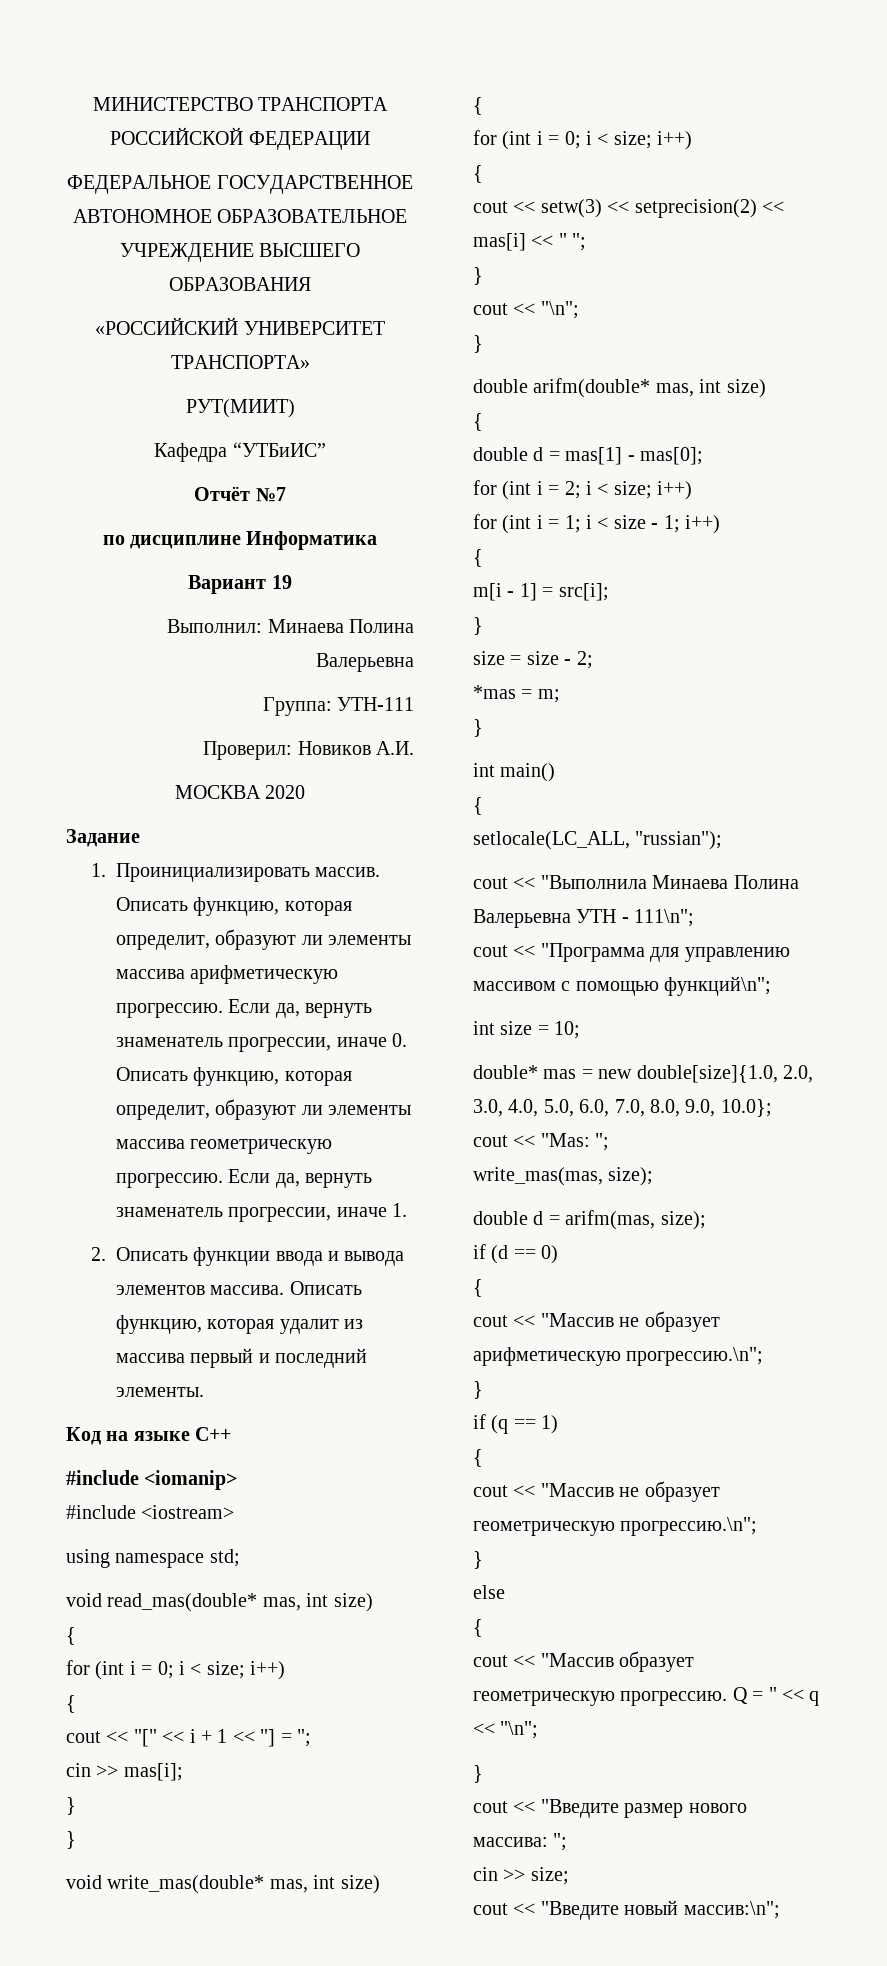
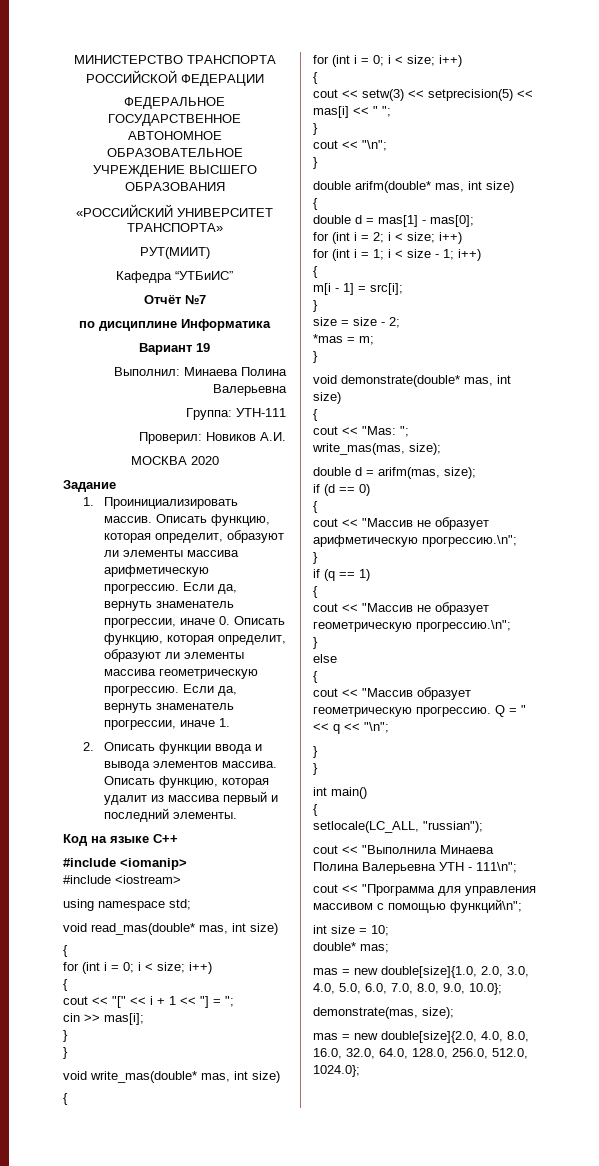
[634,199,757,218] setprecision(2) -> [428,89,513,101] setprecision(5)
[473,763,556,782] [473,797,483,815] [473,831,723,850] [473,875,799,889] [473,909,695,928] [473,943,790,962] [473,976,772,996] [473,1021,581,1039] [473,1065,813,1083] [473,1099,772,1117] int main() // { // setlocale(LC_ALL, "russian"); // cout << "Выполнила Минаева Полина Валерьевна УТН - 111\n"; // cout << "Программа для управлению массивом с помощью функций\n"; // int size = 10; // double* mas = new double[size]{1.0, 2.0, 3.0, 4.0, 5.0, 6.0, 7.0, 8.0, 9.0, 10.0}; -> [313,375,511,387] [313,392,341,404] [313,409,318,421] void demonstrate(double* mas, int size) // {
[473,1799,747,1818] [473,1833,568,1851] [473,1867,569,1885] [473,1900,780,1920] cout << "Введите размер нового массива: "; // cin >> size; // cout << "Введите новый массив:\n"; -> [313,763,318,775] [313,787,367,799] [313,804,318,816] [313,821,483,833] [313,845,494,854] [313,862,517,874] [313,884,536,896] [313,899,522,913] [313,925,389,936] [313,942,389,953] [313,966,529,978] [313,983,502,995] [313,1007,454,1019] [313,1031,529,1043] [313,1048,528,1059] [313,1065,360,1077] } // int main() // { // setlocale(LC_ALL, "russian"); // cout << "Выполнила Минаева Полина Валерьевна УТН - 111\n"; // cout << "Программа для управления массивом с помощью функций\n"; // int size = 10; // double* mas; // mas = new double[size]{1.0, 2.0, 3.0, 4.0, 5.0, 6.0, 7.0, 8.0, 9.0, 10.0}; // demonstrate(mas, size); // mas = new double[size]{2.0, 4.0, 8.0, 16.0, 32.0, 64.0, 128.0, 256.0, 512.0, 1024.0};

